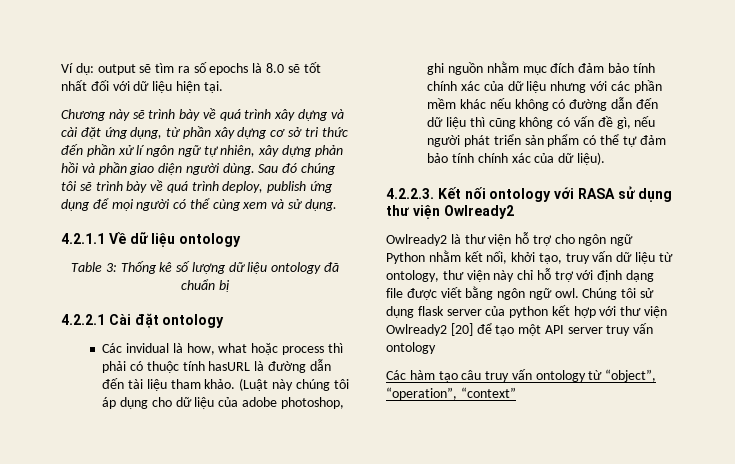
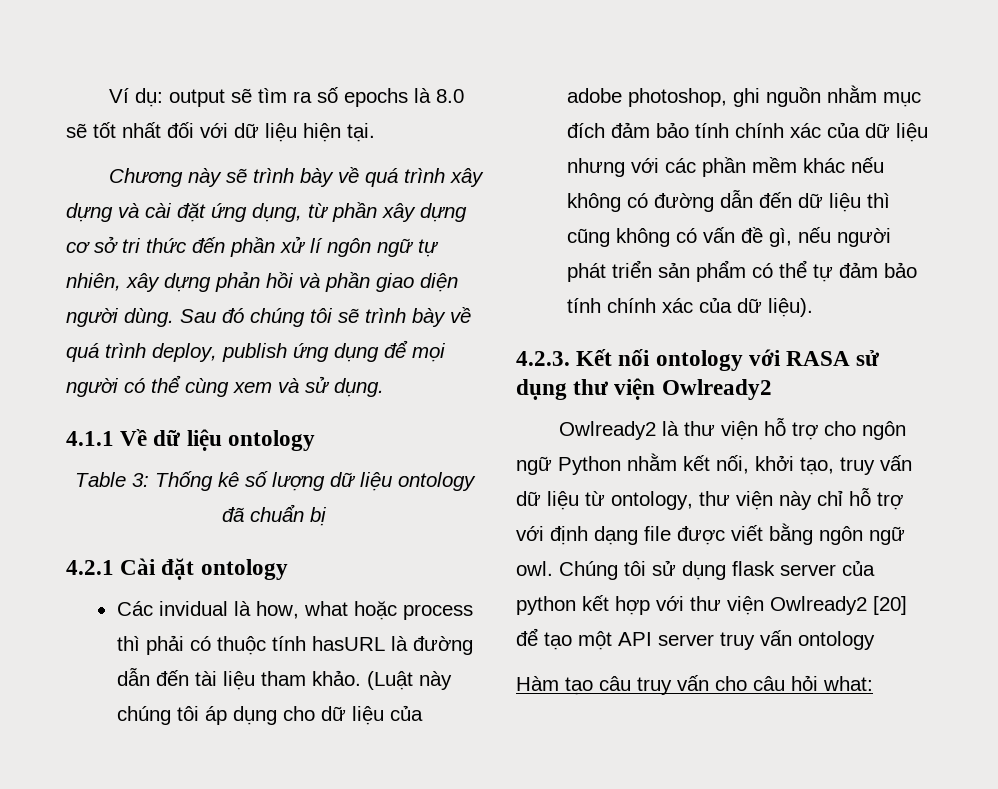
[61,233,105,244] 4.2.1.1 -> [66,431,114,446] 4.1.1
[61,314,105,325] 4.2.2.1 -> [66,560,114,575] 4.2.1
[386,188,434,199] 4.2.2.3. -> [516,351,570,366] 4.2.3.
[386,370,435,380] Các hàm -> [516,676,559,691] Hàm
[535,369,657,382] [386,387,516,400] ontology từ “object”, “operation”, “context” -> [715,675,873,691] cho câu hỏi what:

